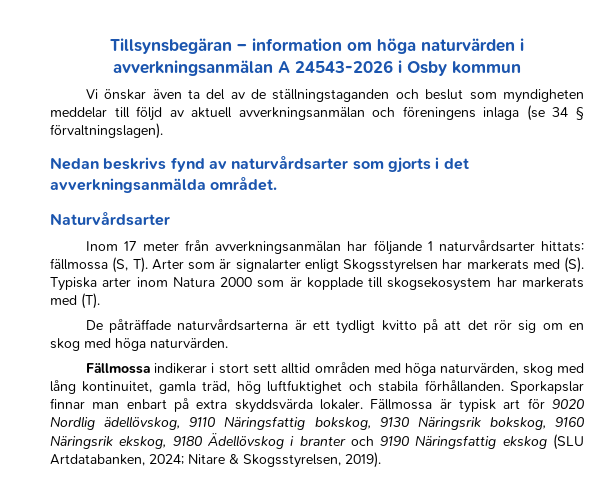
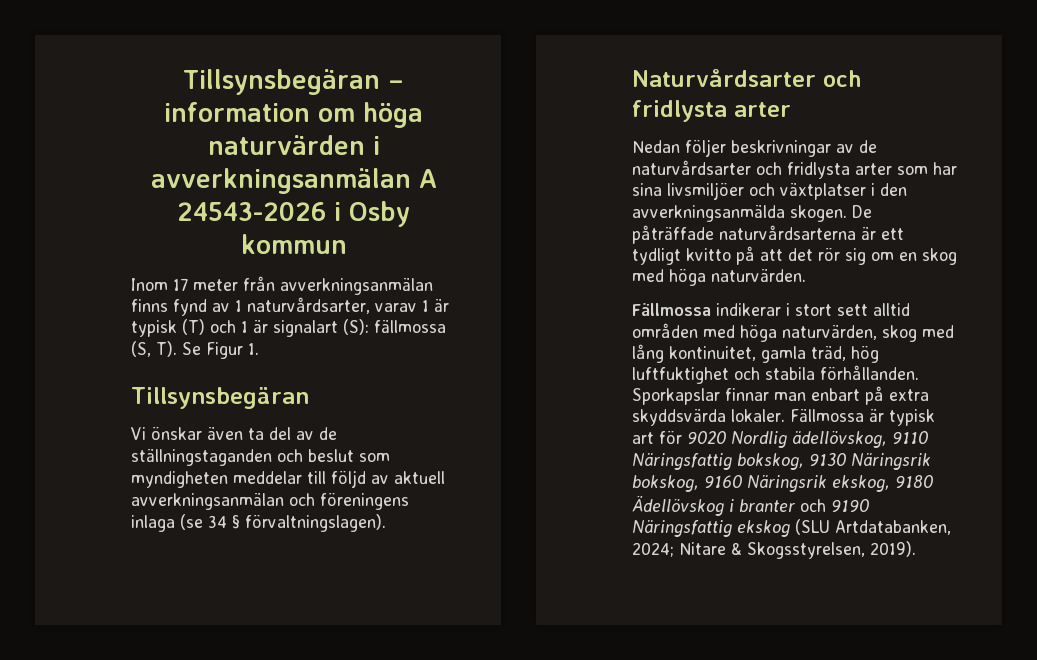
(521, 67) none -> [131,276,433,295] [131,297,449,316] [131,319,446,337] [131,341,259,359] [131,387,309,409] // Inom 17 meter från avverkningsanmälan finns fynd av 1 naturvårdsarter, varav 1 är typisk (T) och 1 är signalart (S): fällmossa (S, T). Se Figur 1. // Tillsynsbegäran
[50,156,469,173] [50,177,278,193] [50,212,170,226] [85,240,584,255] [50,257,584,273] [50,277,584,291] [50,293,100,309] Nedan beskrivs fynd av naturvårdsarter som gjorts i det avverkningsanmälda området. // Naturvårdsarter // Inom 17 meter från avverkningsanmälan har följande 1 naturvårdsarter hittats: fällmossa (S, T). Arter som är signalarter enligt Skogsstyrelsen har markerats med (S). Typiska arter inom Natura 2000 som är kopplade till skogsekosystem har markerats med (T). // -> [632,69,862,87] [632,100,791,122] [632,139,877,157] [632,160,957,179] [632,182,907,200] [632,205,847,222] Naturvårdsarter och fridlysta arter // Nedan följer beskrivningar av de naturvårdsarter och fridlysta arter som har sina livsmiljöer och växtplatser i den avverkningsanmälda skogen.

